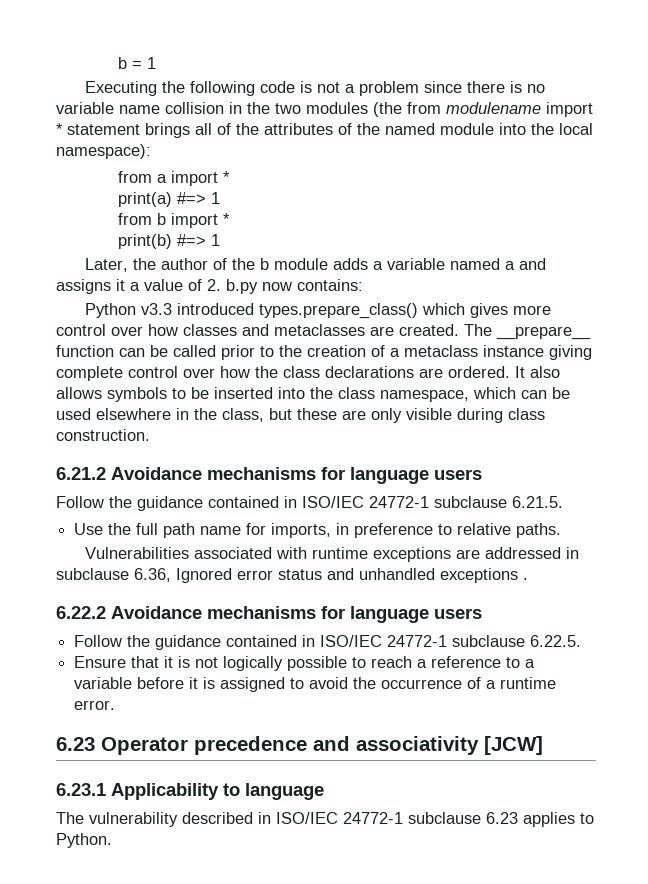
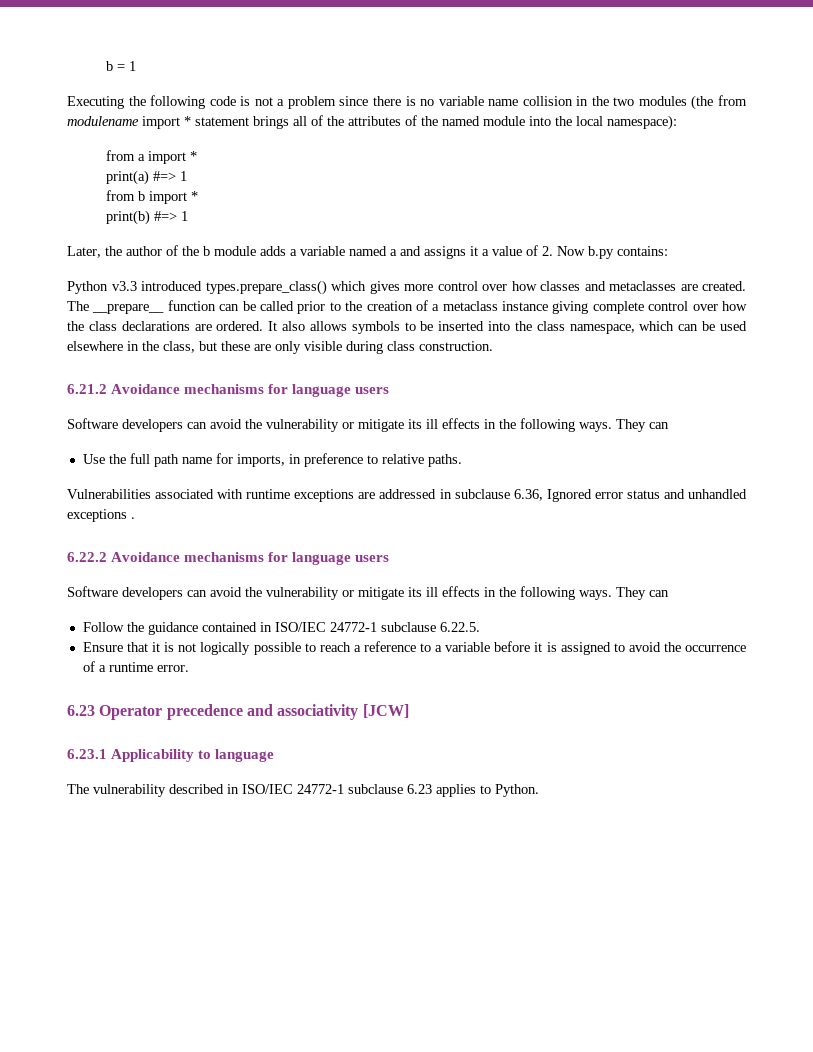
[226,279,292,294] b.py now -> [557,246,614,259] Now b.py
[56,496,563,511] Follow the guidance contained in ISO/IEC 24772-1 subclause 6.21.5. -> [67,418,669,432] Software developers can avoid the vulnerability or mitigate its ill effects in the following ways. They can
(482, 613) none -> [67,586,669,600] // Software developers can avoid the vulnerability or mitigate its ill effects in the following ways. They can

